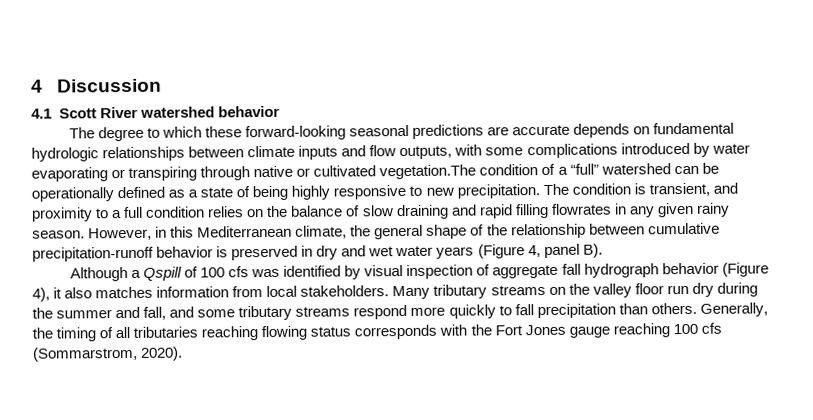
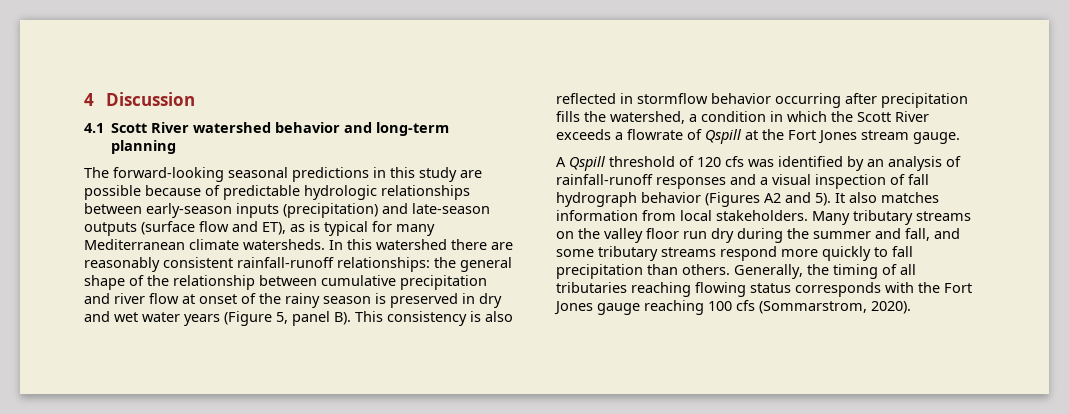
[68,122,735,142] [31,142,750,162] [31,162,719,182] [31,182,738,202] [31,202,730,222] [32,225,348,241] // The degree to which these forward-looking seasonal predictions are accurate depends on fundamental hydrologic relationships between climate inputs and flow outputs, with some complications introduced by water evaporating or transpiring through native or cultivated vegetation.The condition of a “full” watershed can be operationally defined as a state of being highly responsive to new precipitation. The condition is transient, and proximity to a full condition relies on the balance of slow draining and rapid filling flowrates in any given rainy season. However, in this Mediterranean climate, -> [344,122,450,136] [111,140,177,154] [84,167,482,182] [84,185,470,200] [84,203,490,218] [84,221,435,236] [84,239,513,250] [84,257,430,272] and long-term planning // The forward-looking seasonal predictions in this study are possible because of predictable hydrologic relationships between early-season inputs (precipitation) and late-season outputs (surface flow and ET), as is typical for many Mediterranean climate watersheds. In this watershed there are reasonably consistent rainfall-runoff relationships:
[32,246,214,262] precipitation-runoff behavior -> [400,275,487,290] [84,293,371,308] precipitation and river flow at onset of the rainy season
[527,245,541,258] 4, -> [276,312,288,324] 5,
[69,265,362,282] // Although a Qspill of 100 cfs was identified by -> [355,311,513,326] [556,93,968,108] [556,111,929,124] [556,129,960,144] [556,156,961,171] [556,174,768,189] This consistency is also reflected in stormflow behavior occurring after precipitation fills the watershed, a condition in which the Scott River exceeds a flowrate of Qspill at the Fort Jones stream gauge. // A Qspill threshold of 120 cfs was identified by an analysis of rainfall-runoff responses and a
[492,264,559,279] aggregate -> (905, 179) none
[721,262,769,277] [32,287,63,302] (Figure 4), it -> [705,192,845,207] (Figures A2 and 5). It

